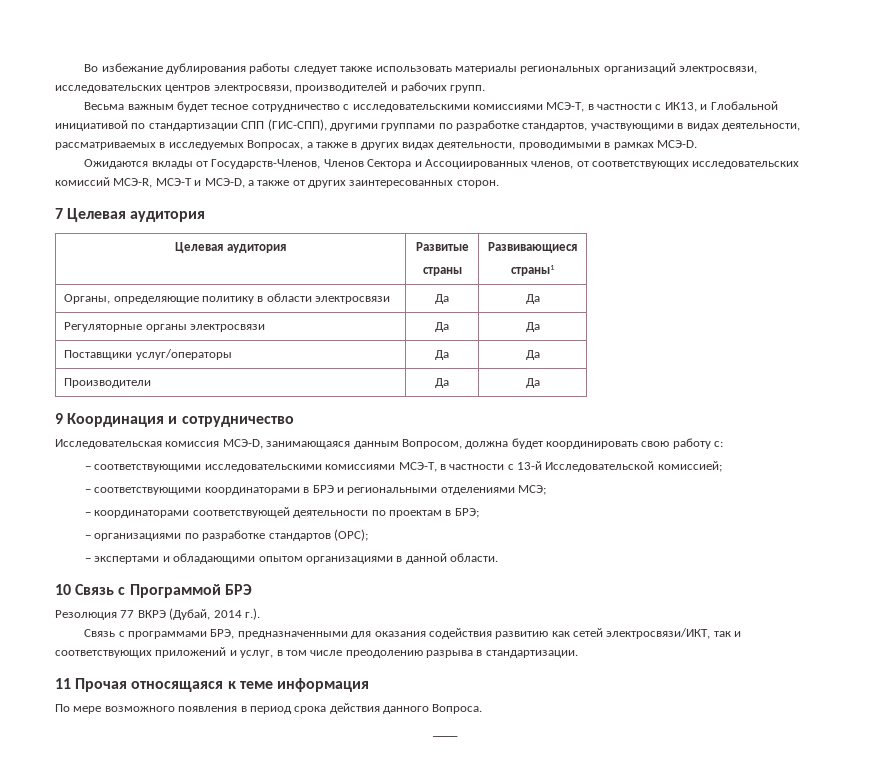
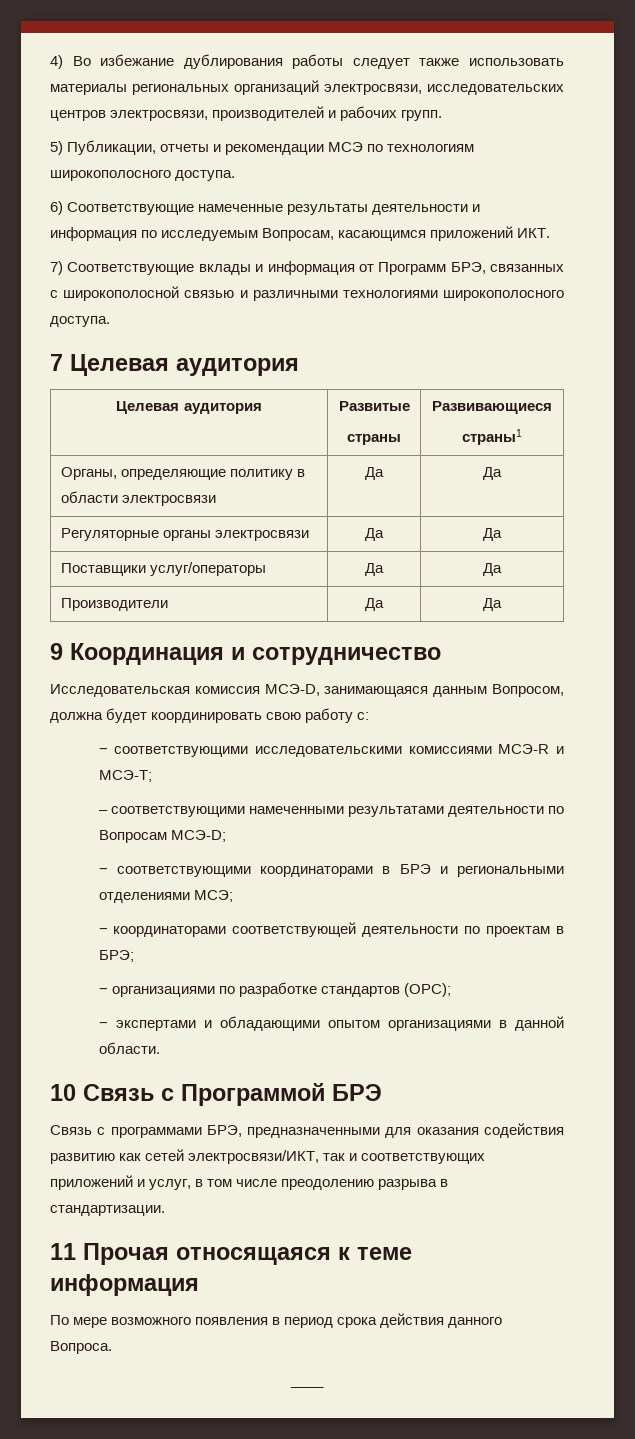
(84, 68) none -> [50,55,63,69] 4)
[84,101,778,112] [55,119,800,131] [55,140,697,150] [84,159,800,169] [55,177,499,188] Весьма важным будет тесное сотрудничество с исследовательскими комиссиями МСЭ-Т, в частности с ИК13, и Глобальной инициативой по стандартизации СПП (ГИС-СПП), другими группами по разработке стандартов, участвующими в видах деятельности, рассматриваемых в исследуемых Вопросах, а также в других видах деятельности, проводимыми в рамках МСЭ-D. // Ожидаются вклады от Государств-Членов, Членов Сектора и Ассоциированных членов, от соответствующих исследовательских комиссий МСЭ-R, МСЭ-T и МСЭ-D, а также от других заинтересованных сторон. -> [50,140,475,155] [50,170,236,181] [50,201,481,215] [50,226,551,241] [50,261,564,275] [50,286,564,301] [50,316,110,327] 5) Публикации, отчеты и рекомендации МСЭ по технологиям широкополосного доступа. // 6) Соответствующие намеченные результаты деятельности и информация по исследуемым Вопросам, касающимся приложений ИКТ. // 7) Соответствующие вклады и информация от Программ БРЭ, связанных с широкополосной связью и различными технологиями широкополосного доступа.
[398,461,722,472] МСЭ-Т, в частности с 13-й Исследовательской комиссией; -> [498,744,564,754] [98,770,152,782] [98,806,564,817] [98,830,226,843] МСЭ-R и МСЭ-Т; // – соответствующими намеченными результатами деятельности по Вопросам МСЭ-D;
[55,608,260,620] // Резолюция 77 ВКРЭ (Дубай, 2014 г.). -> (382, 1092) none

